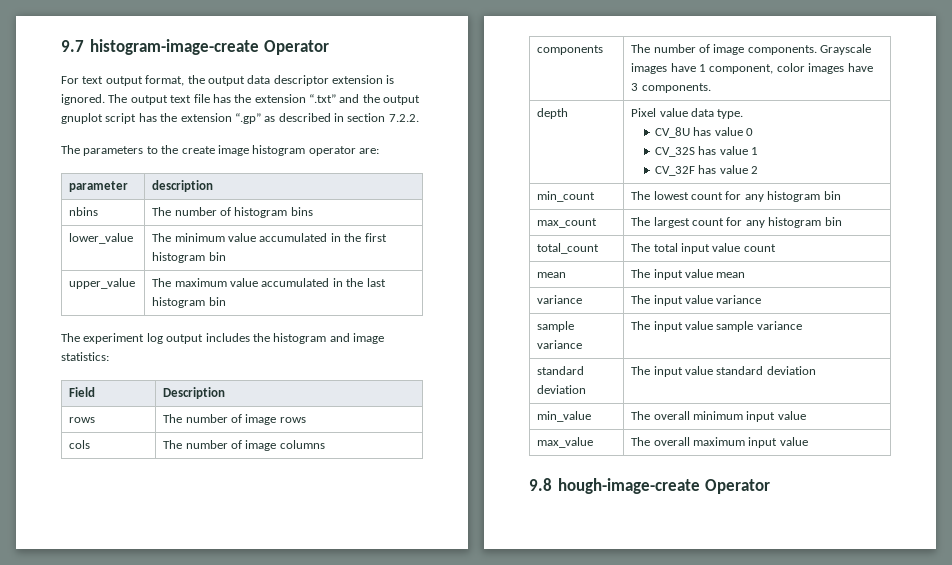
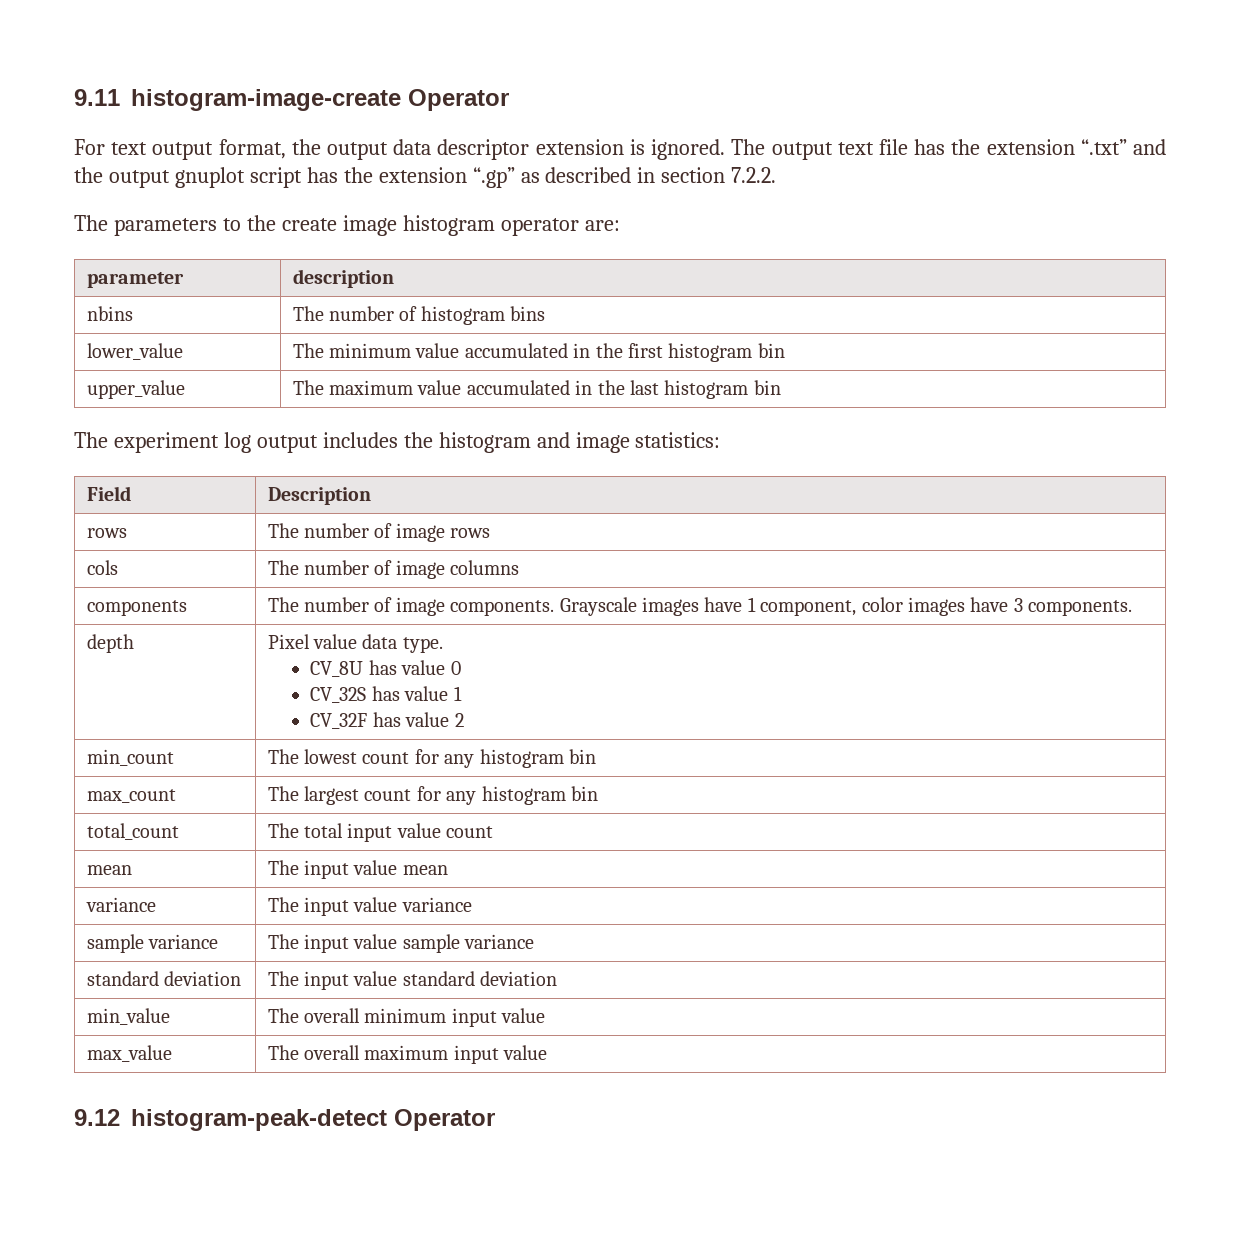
[61,40,84,52] 9.7 -> [74,89,120,106] 9.11
[529,478,701,494] 9.8 hough-image-create -> [74,1109,387,1131] 9.12 histogram-peak-detect

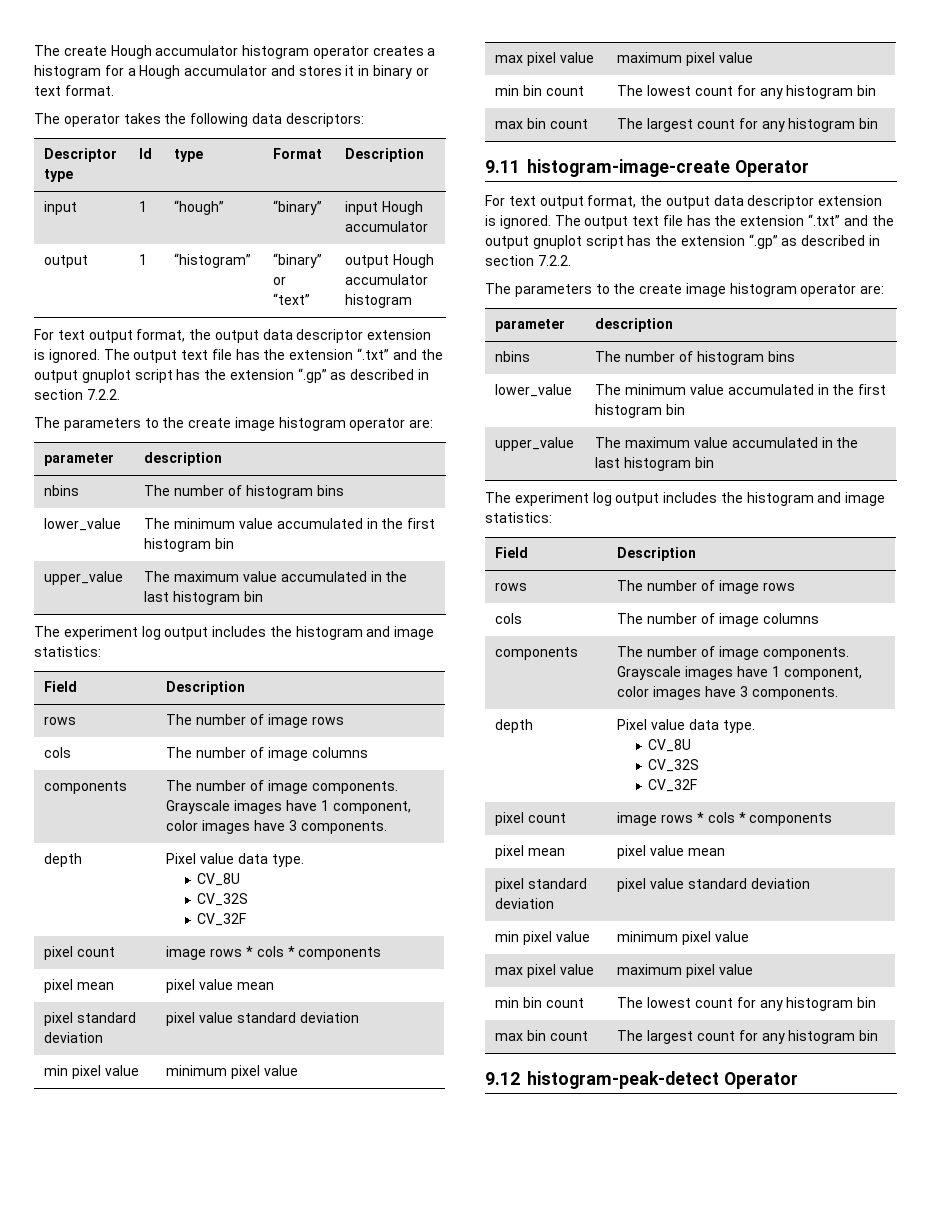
(74, 97) none -> [34,45,436,59] [34,65,429,79] [34,85,114,96] [34,113,364,127] [44,148,118,162] [44,169,74,182] [139,148,153,159] [174,149,204,162] [273,148,323,159] [345,148,425,162] [44,201,78,215] [139,201,148,212] [174,200,225,215] [273,200,323,215] [345,201,424,215] [345,221,429,232] [44,255,89,268] [139,254,148,265] [174,253,252,268] [273,253,323,268] [273,276,287,285] [273,293,311,305] [345,254,435,268] [345,274,429,285] [345,294,413,308] [34,329,432,343] [34,348,443,363] [34,368,430,383] [34,389,120,400] [34,417,434,431] [44,453,115,466] [144,452,223,466] [44,485,80,496] [144,485,344,499] [44,518,122,531] [144,518,436,529] [144,538,235,552] [44,571,124,585] [144,571,408,582] [144,591,263,605] [34,626,435,640] [34,646,101,657] [44,681,78,692] [166,681,246,695] [44,716,77,725] [166,714,344,728] [44,747,72,758] [166,747,368,761] [44,781,128,794] [166,780,398,794] [166,800,411,814] [166,820,387,834] [44,853,83,867] [166,853,304,867] [197,873,241,886] [197,893,249,906] [197,913,247,926] [44,946,116,960] [166,946,382,960] [44,979,115,993] [166,979,274,993] [44,1012,137,1026] [44,1032,104,1043] [166,1012,359,1026] [44,1065,139,1079] [166,1065,298,1079] [495,52,594,66] [617,52,753,66] [495,85,584,96] [617,85,877,99] [495,118,588,129] [617,118,879,132] The create Hough accumulator histogram operator creates a histogram for a Hough accumulator and stores it in binary or text format. // The operator takes the following data descriptors: // Descriptor type | Id | type | Format | Description // input | 1 | “hough” | “binary” | input Hough accumulator // output | 1 | “histogram” | “binary” or “text” | output Hough accumulator histogram // For text output format, the output data descriptor extension is ignored. The output text file has the extension “.txt” and the output gnuplot script has the extension “.gp” as described in section 7.2.2. // The parameters to the create image histogram operator are: // parameter | description // nbins | The number of histogram bins // lower_value | The minimum value accumulated in the first histogram bin // upper_value | The maximum value accumulated in the last histogram bin // The experiment log output includes the histogram and image statistics: // Field | Description // rows | The number of image rows // cols | The number of image columns // components | The number of image components. Grayscale images have 1 component, color images have 3 components. // depth | Pixel value data type. // CV_8U // CV_32S // CV_32F // pixel count | image rows * cols * components // pixel mean | pixel value mean // pixel standard deviation | pixel value standard deviation // min pixel value | minimum pixel value // max pixel value | maximum pixel value // min bin count | The lowest count for any histogram bin // max bin count | The largest count for any histogram bin //
[368,660,461,675] [310,686,462,703] [310,712,464,729] [86,749,174,766] [267,749,596,768] [86,789,176,803] [267,786,598,805] [86,823,179,840] [267,823,494,842] [86,865,132,875] [267,860,448,879] [85,897,156,912] [267,897,472,916] [86,934,218,953] [267,934,535,953] [86,971,241,986] [267,971,558,990] [86,1008,170,1025] [267,1008,546,1027] [86,1045,172,1062] [267,1045,548,1064] has value 0 // CV_32S has value 1 // CV_32F has value 2 // min_count | The lowest count for any histogram bin // max_count | The largest count for any histogram bin // total_count | The total input value count // mean | The input value mean // variance | The input value variance // sample variance | The input value sample variance // standard deviation | The input value standard deviation // min_value | The overall minimum input value // max_value | The overall maximum input value -> [648,759,700,772] [648,779,698,792] [495,812,567,826] [617,812,833,826] [495,845,566,859] [617,845,725,859] [495,878,588,892] [495,898,555,909] [617,878,810,892] [495,931,590,945] [617,931,749,945] [495,964,594,978] [617,964,753,978] [495,997,584,1008] [617,997,877,1011] [495,1030,588,1041] [617,1030,879,1044] // CV_32S // CV_32F // pixel count | image rows * cols * components // pixel mean | pixel value mean // pixel standard deviation | pixel value standard deviation // min pixel value | minimum pixel value // max pixel value | maximum pixel value // min bin count | The lowest count for any histogram bin // max bin count | The largest count for any histogram bin

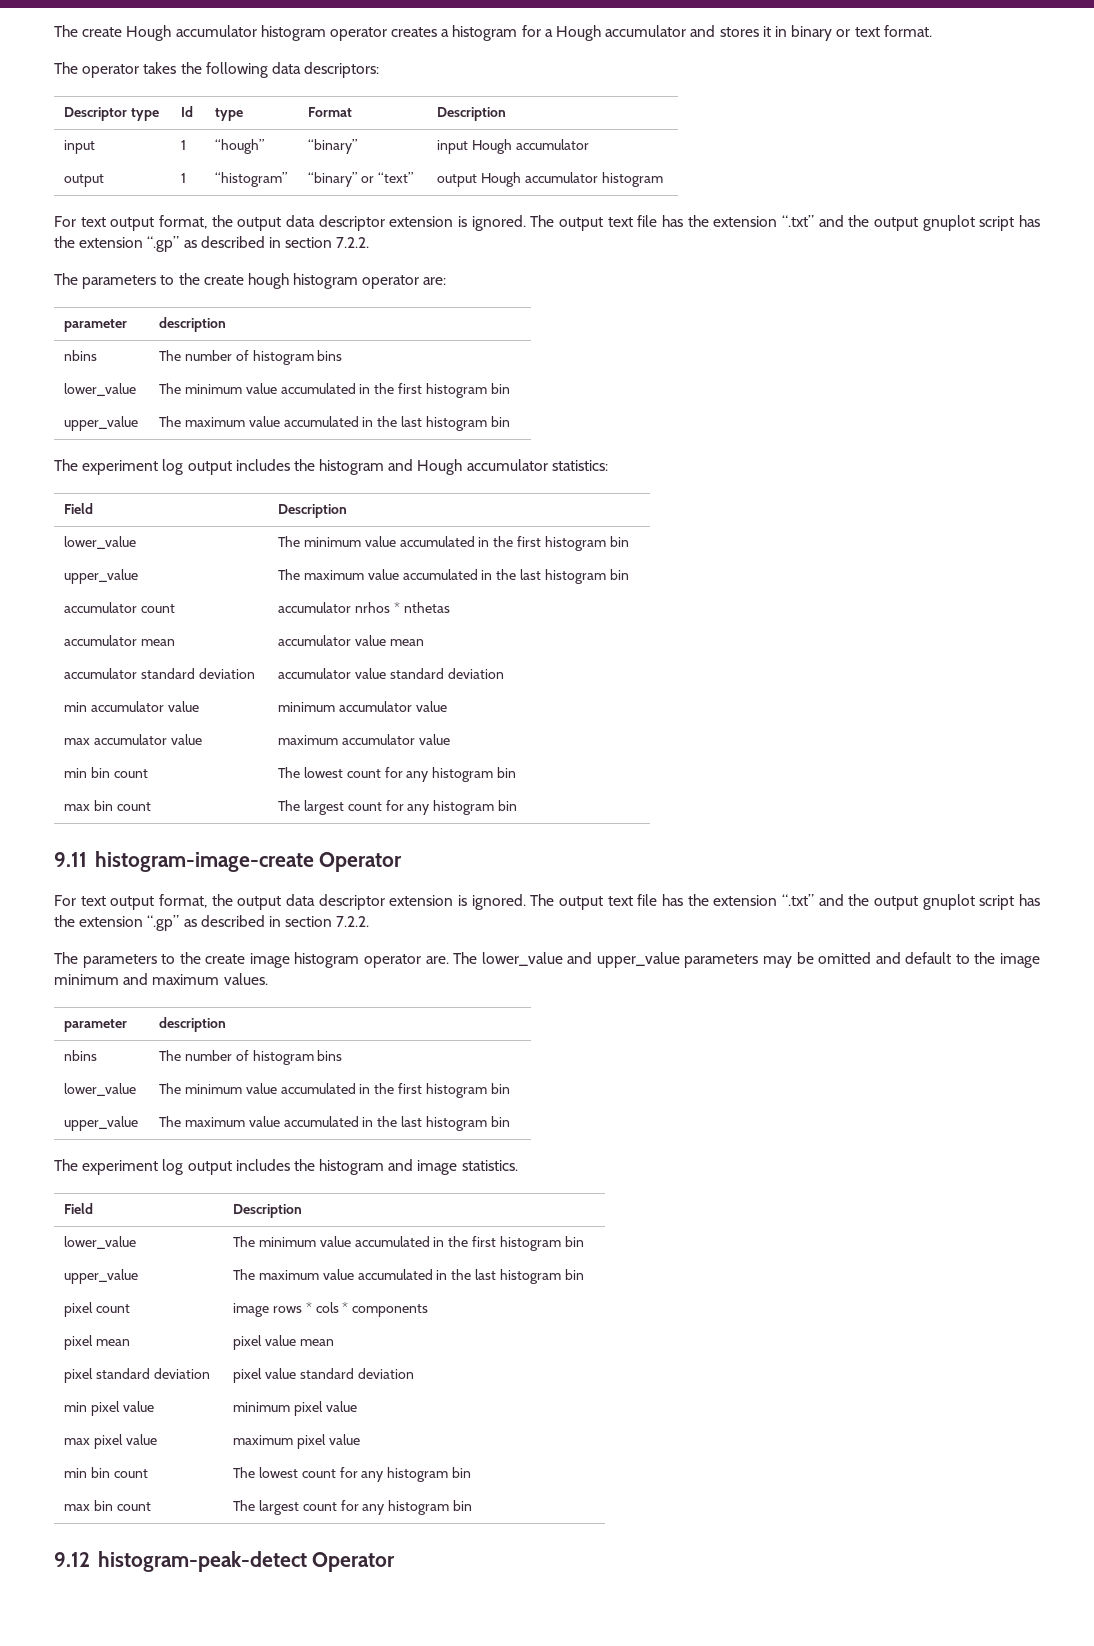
[234,417,275,431] image -> [247,273,289,289] hough
[394,626,435,640] [34,646,101,657] [44,681,78,692] [166,681,246,695] [44,716,77,725] [166,714,344,728] [44,747,72,758] [166,747,368,761] [44,781,128,794] [166,780,398,794] [166,800,411,814] [166,820,387,834] [44,853,83,867] [166,853,304,867] [197,873,241,886] [197,893,249,906] [197,913,247,926] [44,946,116,960] [166,946,382,960] [44,979,115,993] [166,979,274,993] [44,1012,137,1026] [44,1032,104,1043] [166,1012,359,1026] [44,1065,139,1079] [166,1065,298,1079] [495,52,594,66] [617,52,716,66] image statistics: // Field | Description // rows | The number of image rows // cols | The number of image columns // components | The number of image components. Grayscale images have 1 component, color images have 3 components. // depth | Pixel value data type. // CV_8U // CV_32S // CV_32F // pixel count | image rows * cols * components // pixel mean | pixel value mean // pixel standard deviation | pixel value standard deviation // min pixel value | minimum pixel value // max pixel value | maximum pixel -> [417,459,608,475] [64,503,94,514] [278,504,348,518] [64,536,137,549] [278,536,629,551] [64,569,139,584] [278,569,629,584] [64,602,176,613] [278,602,450,613] [64,635,176,646] [278,635,424,646] [64,668,255,679] [278,668,504,679] [64,701,199,712] [278,701,447,712] [64,734,202,745] [278,734,416,745] Hough accumulator statistics: // Field | Description // lower_value | The minimum value accumulated in the first histogram bin // upper_value | The maximum value accumulated in the last histogram bin // accumulator count | accumulator nrhos * nthetas // accumulator mean | accumulator value mean // accumulator standard deviation | accumulator value standard deviation // min accumulator value | minimum accumulator value // max accumulator value | maximum accumulator
[860,285,885,294] are: -> [425,952,1040,968] [54,973,268,985] are. The lower_value and upper_value parameters may be omitted and default to the image minimum and maximum values.
[485,512,552,523] [495,547,529,558] [617,547,697,561] [495,582,528,591] [617,580,795,594] [495,613,523,624] [617,613,819,627] [495,647,579,660] [617,646,849,660] [617,666,862,680] [617,686,838,700] [495,719,534,733] [617,719,755,733] [648,739,692,752] [648,759,700,772] [648,779,698,792] statistics: // Field | Description // rows | The number of image rows // cols | The number of image columns // components | The number of image components. Grayscale images have 1 component, color images have 3 components. // depth | Pixel value data type. // CV_8U // CV_32S // CV_32F -> [461,1160,518,1171] [64,1203,94,1214] [233,1204,303,1218] [64,1236,137,1249] [233,1236,584,1251] [64,1269,139,1284] [233,1269,584,1284] statistics. // Field | Description // lower_value | The minimum value accumulated in the first histogram bin // upper_value | The maximum value accumulated in the last histogram bin

